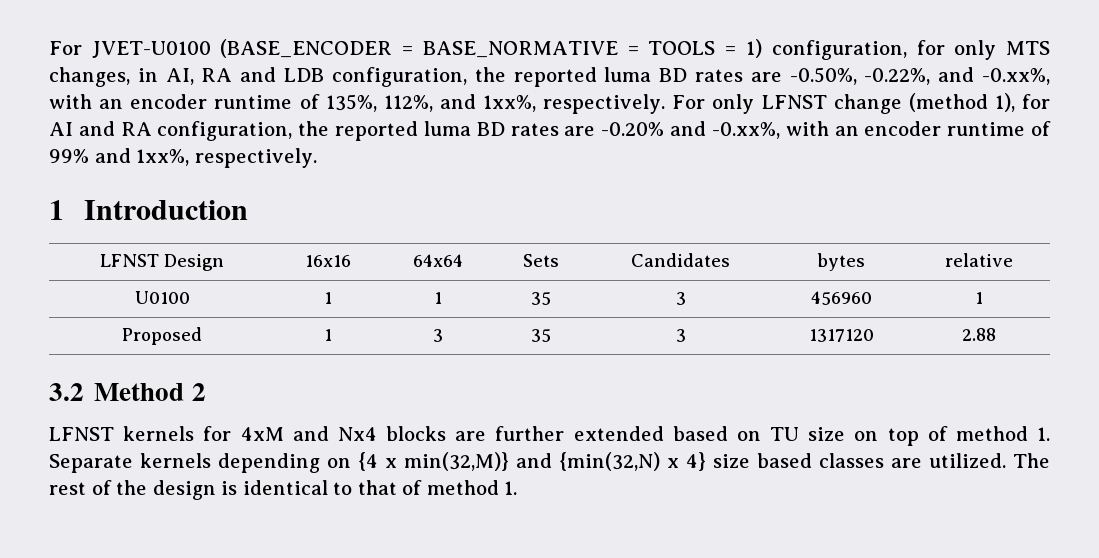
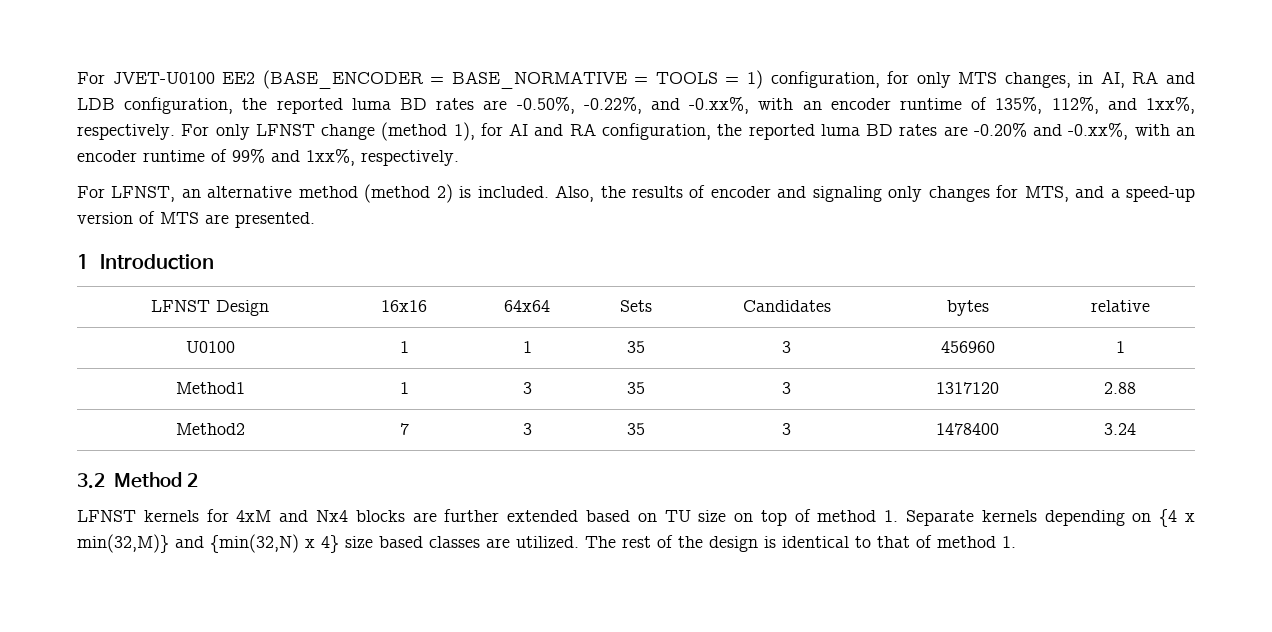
(211, 49) none -> [222,72,256,84] EE2
(317, 158) none -> [77,184,1196,203] [77,211,315,228] // For LFNST, an alternative method (method 2) is included. Also, the results of encoder and signaling only changes for MTS, and a speed-up version of MTS are presented.
[122,327,202,345] Proposed -> [175,382,245,394] Method1
(996, 334) none -> [175,423,245,435] [399,423,409,435] [522,423,532,435] [627,423,645,435] [782,423,791,435] [936,423,999,435] [1104,423,1136,435] // Method2 | 7 | 3 | 35 | 3 | 1478400 | 3.24

